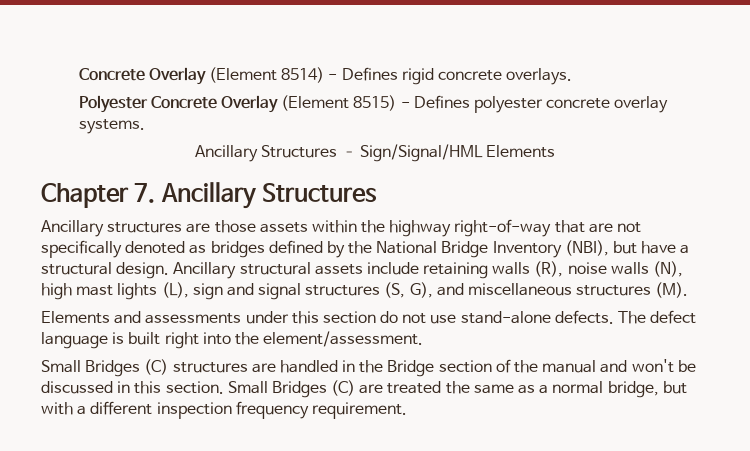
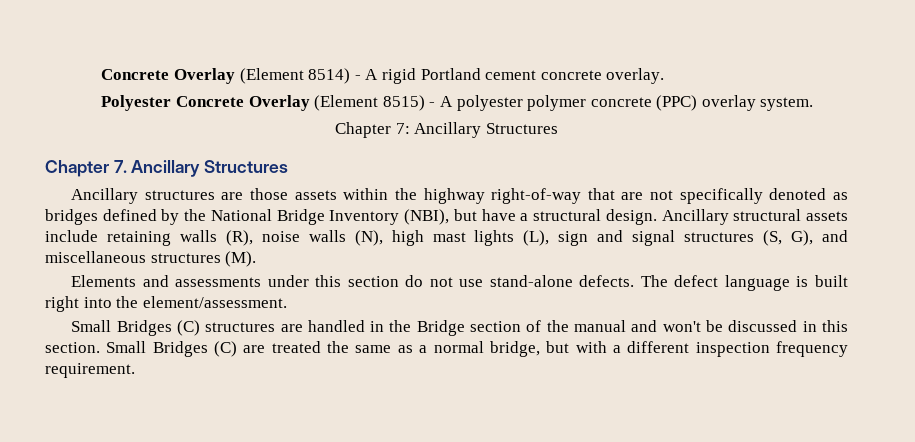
[341,67,573,85] Defines rigid concrete overlays. -> [365,68,665,84] A rigid Portland cement concrete overlay.
[413,95,669,113] [78,119,145,134] [195,144,555,162] Defines polyester concrete overlay systems. // Ancillary Structures – Sign/Signal/HML Elements -> [439,95,814,111] [335,122,558,138] A polyester polymer concrete (PPC) overlay system. // Chapter 7: Ancillary Structures

